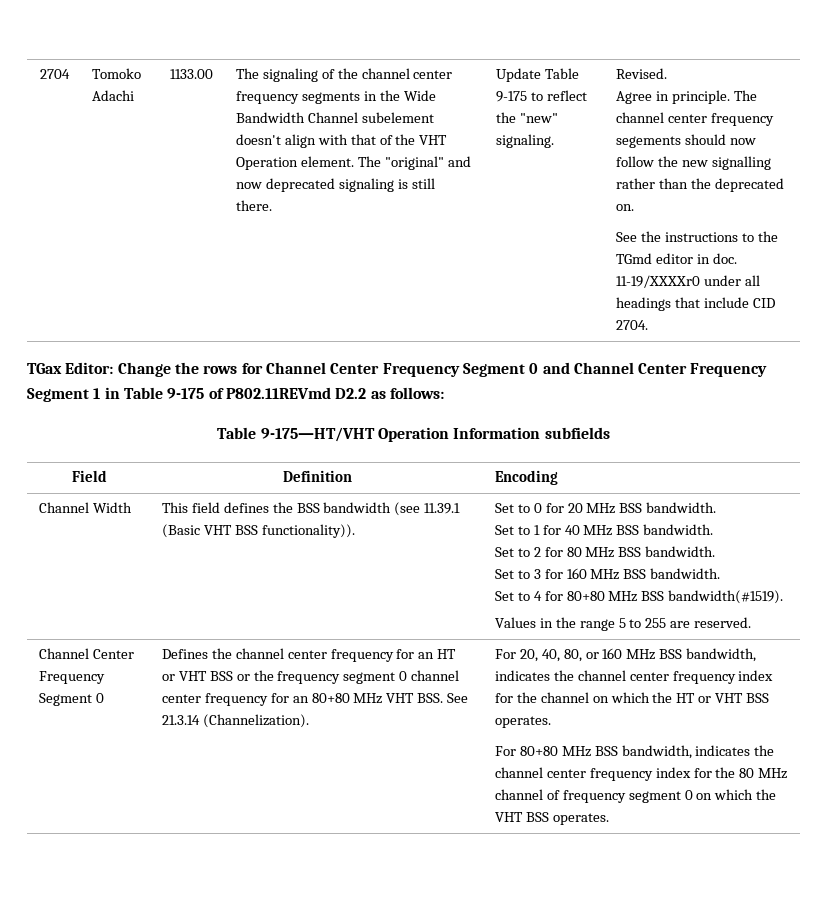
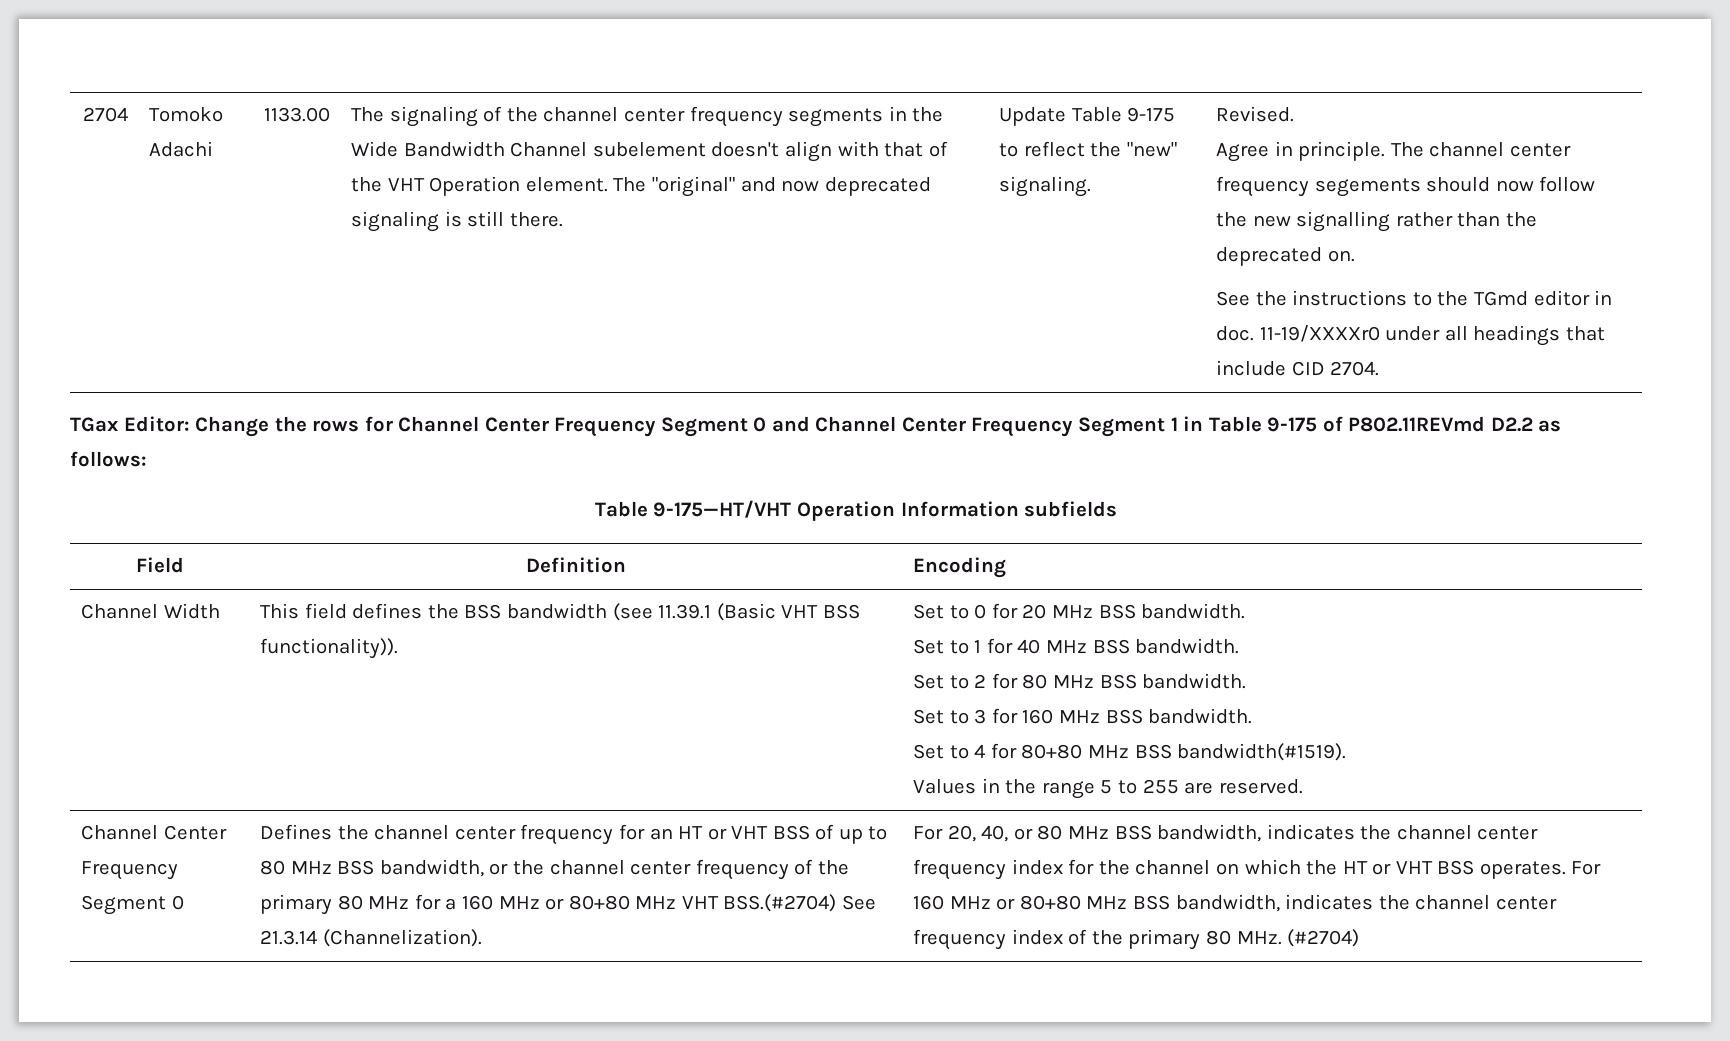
[236,670,460,684] [161,693,309,706] or the frequency segment 0 channel center frequency for an -> [815,824,888,844] [260,859,849,880] [260,894,565,915] of up to 80 MHz BSS bandwidth, or the channel center frequency of the primary 80 MHz for a 160 MHz or
[417,693,444,703] BSS. -> [723,894,837,912] BSS.(#2704)
[563,648,623,662] 80, or 160 -> [1013,825,1063,840] or 80
[494,746,516,756] // For -> [1571,861,1602,875] [913,895,1016,910] For 160 MHz or
[693,767,788,779] [494,789,777,803] [494,812,609,825] for the 80 MHz channel of frequency segment 0 on which the VHT BSS operates. -> [1068,929,1360,950] of the primary 80 MHz. (#2704)

